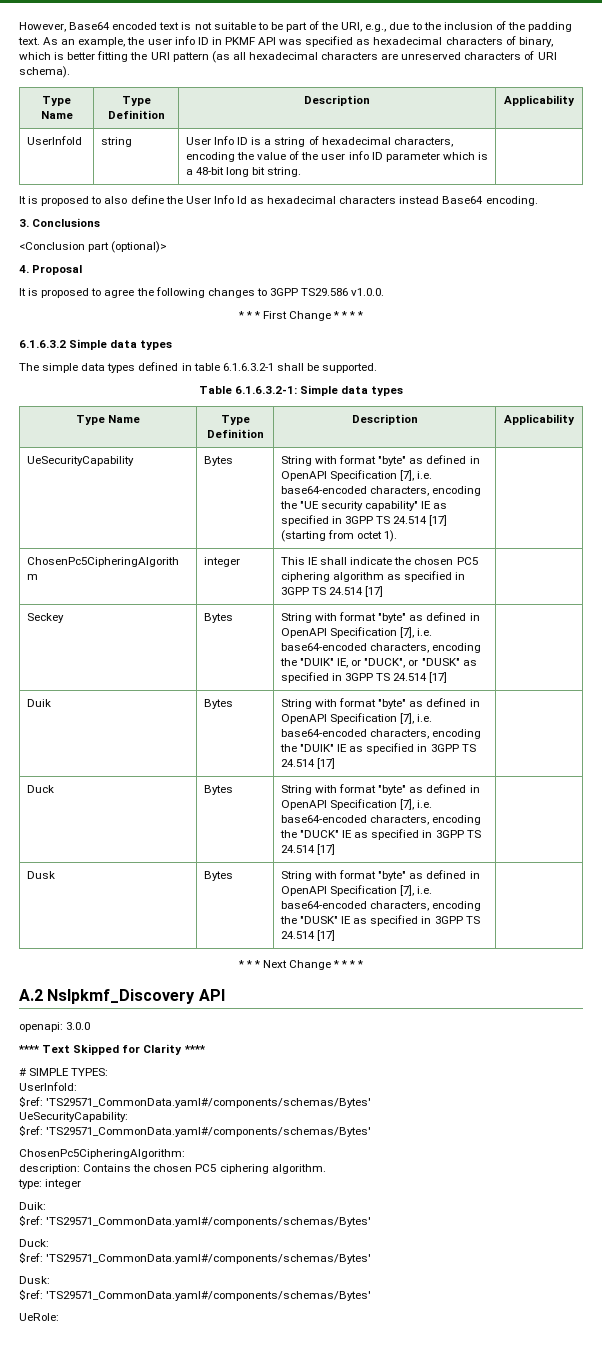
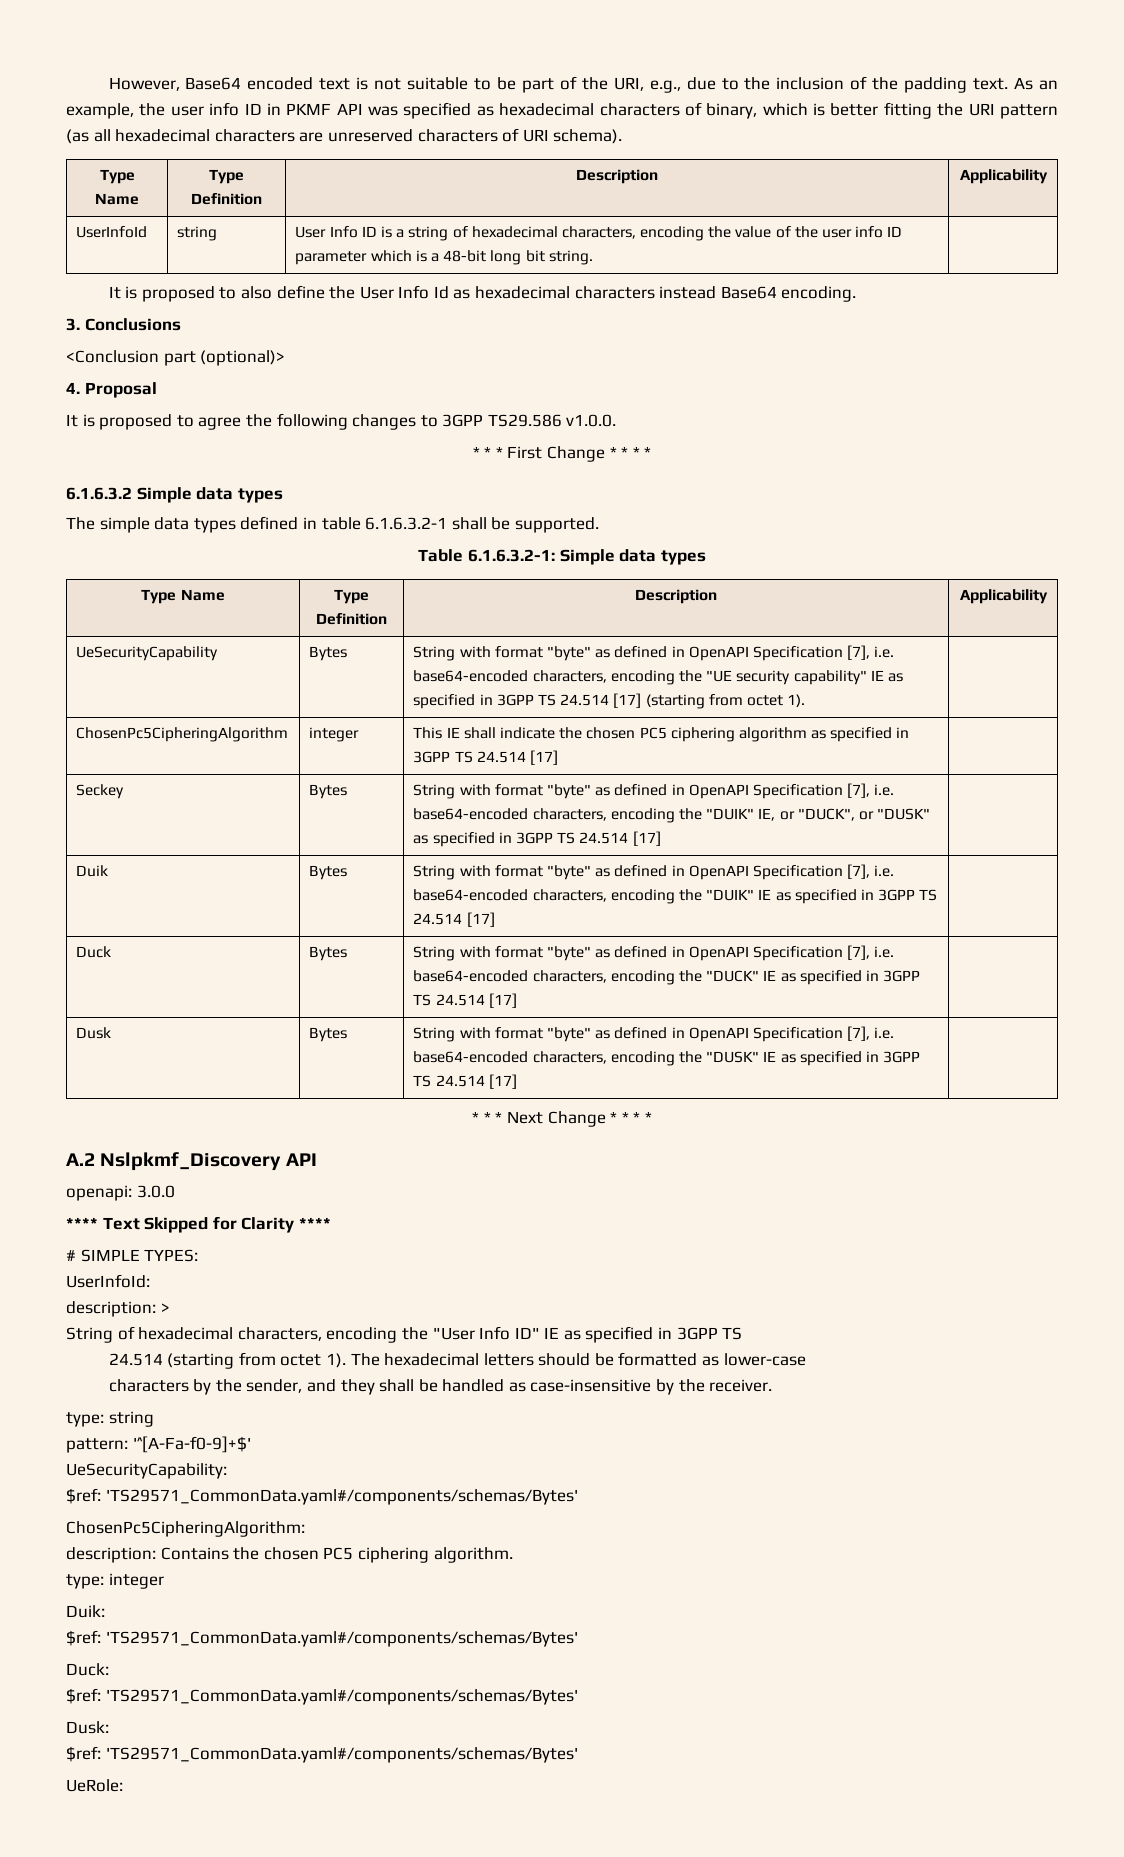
[19,1096,372,1108] $ref: 'TS29571_CommonData.yaml#/components/schemas/Bytes' -> [66,1301,170,1317] [66,1326,743,1343] [108,1352,806,1369] [108,1379,773,1395] [66,1411,154,1427] [66,1436,251,1453] description: > // String of hexadecimal characters, encoding the "User Info ID" IE as specified in 3GPP TS // 24.514 (starting from octet 1). The hexadecimal letters should be formatted as lower-case // characters by the sender, and they shall be handled as case-insensitive by the receiver. // type: string // pattern: '^[A-Fa-f0-9]+$'

